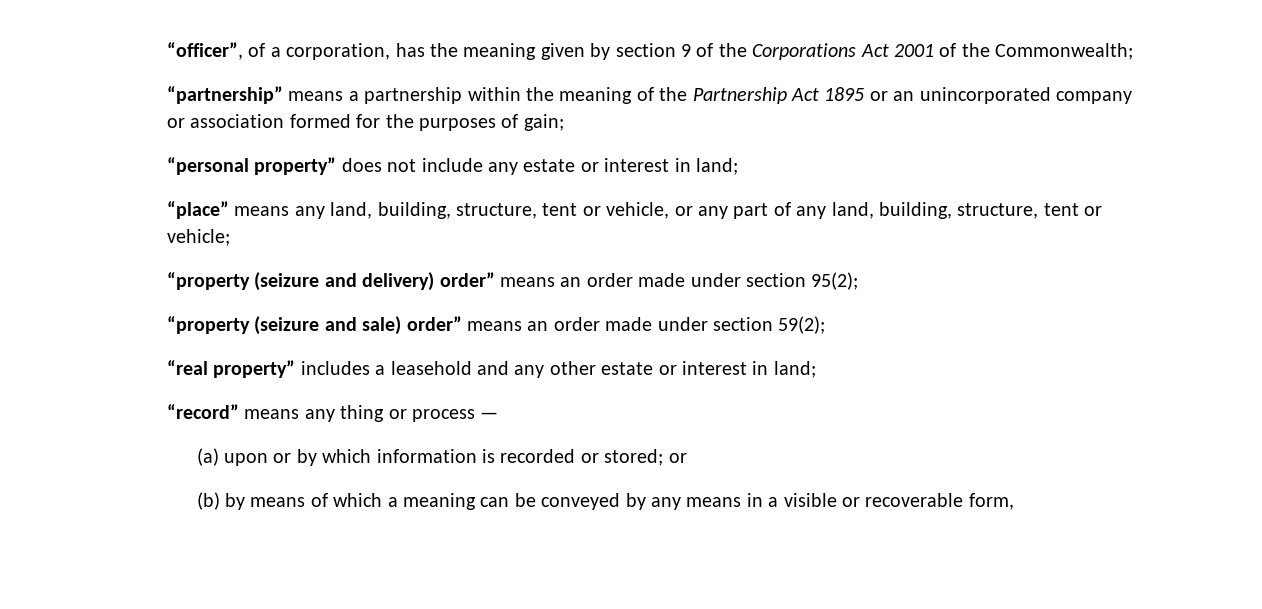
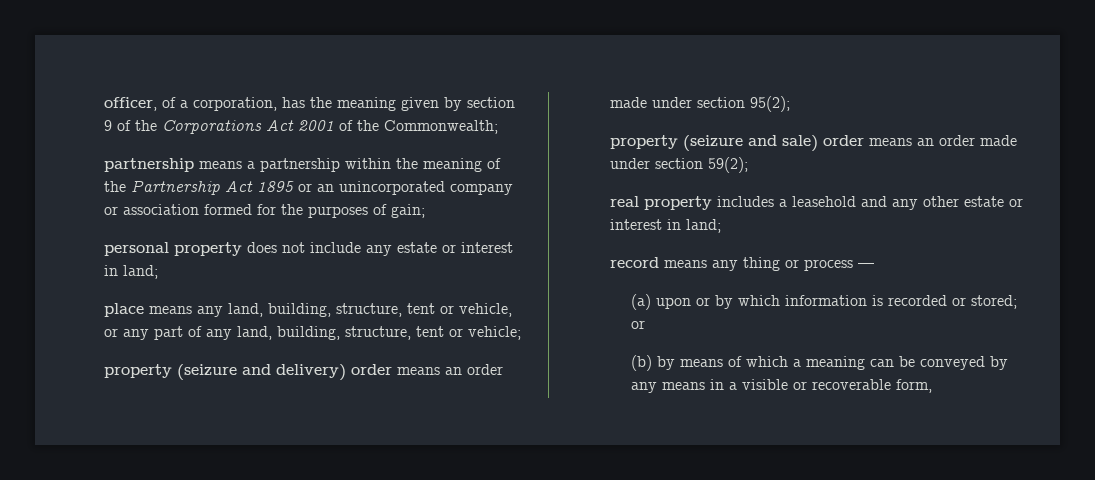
[167,42,244,60] “officer”, -> [104,97,158,111] officer,
[167,86,284,104] “partnership” -> [104,158,195,172] partnership
[167,157,337,175] “personal property” -> [104,242,243,256] personal property
[167,201,230,219] “place” -> [104,303,145,317] place
[167,272,251,290] “property -> [104,364,173,378] property
[439,272,495,287] order” -> [351,364,393,375] order
[167,316,251,334] “property -> [610,135,679,149] property
[406,316,462,331] order” -> [823,135,865,146] order
[167,360,296,378] “real property” -> [610,196,713,210] real property
[167,404,240,419] “record” -> [610,257,660,268] record

